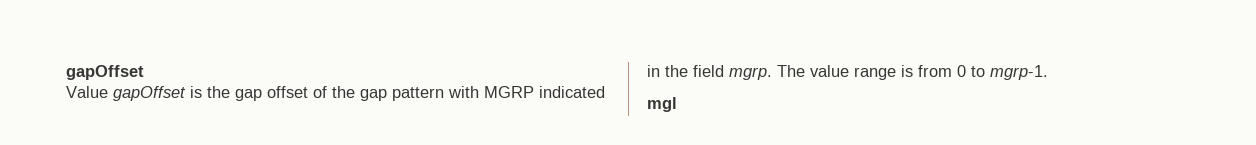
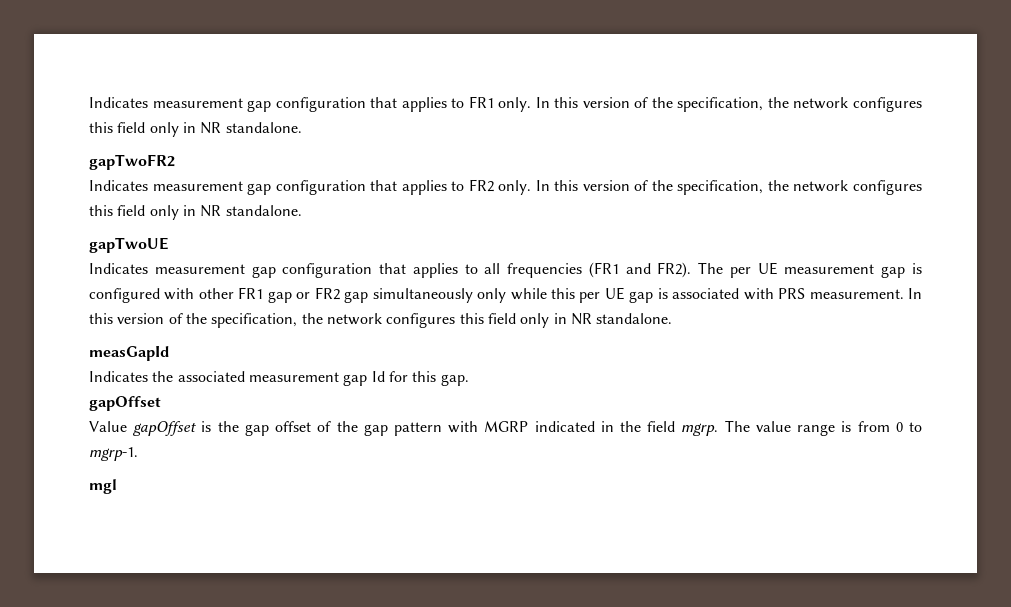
(66, 72) none -> [89,96,923,112] [89,122,302,137] [89,154,175,170] [89,179,923,195] [89,205,302,220] [89,237,169,253] [89,262,922,278] [89,287,923,303] [89,313,673,328] [89,346,169,361] [89,371,469,386] Indicates measurement gap configuration that applies to FR1 only. In this version of the specification, the network configures this field only in NR standalone. // gapTwoFR2 // Indicates measurement gap configuration that applies to FR2 only. In this version of the specification, the network configures this field only in NR standalone. // gapTwoUE // Indicates measurement gap configuration that applies to all frequencies (FR1 and FR2). The per UE measurement gap is configured with other FR1 gap or FR2 gap simultaneously only while this per UE gap is associated with PRS measurement. In this version of the specification, the network configures this field only in NR standalone. // measGapId // Indicates the associated measurement gap Id for this gap. //

